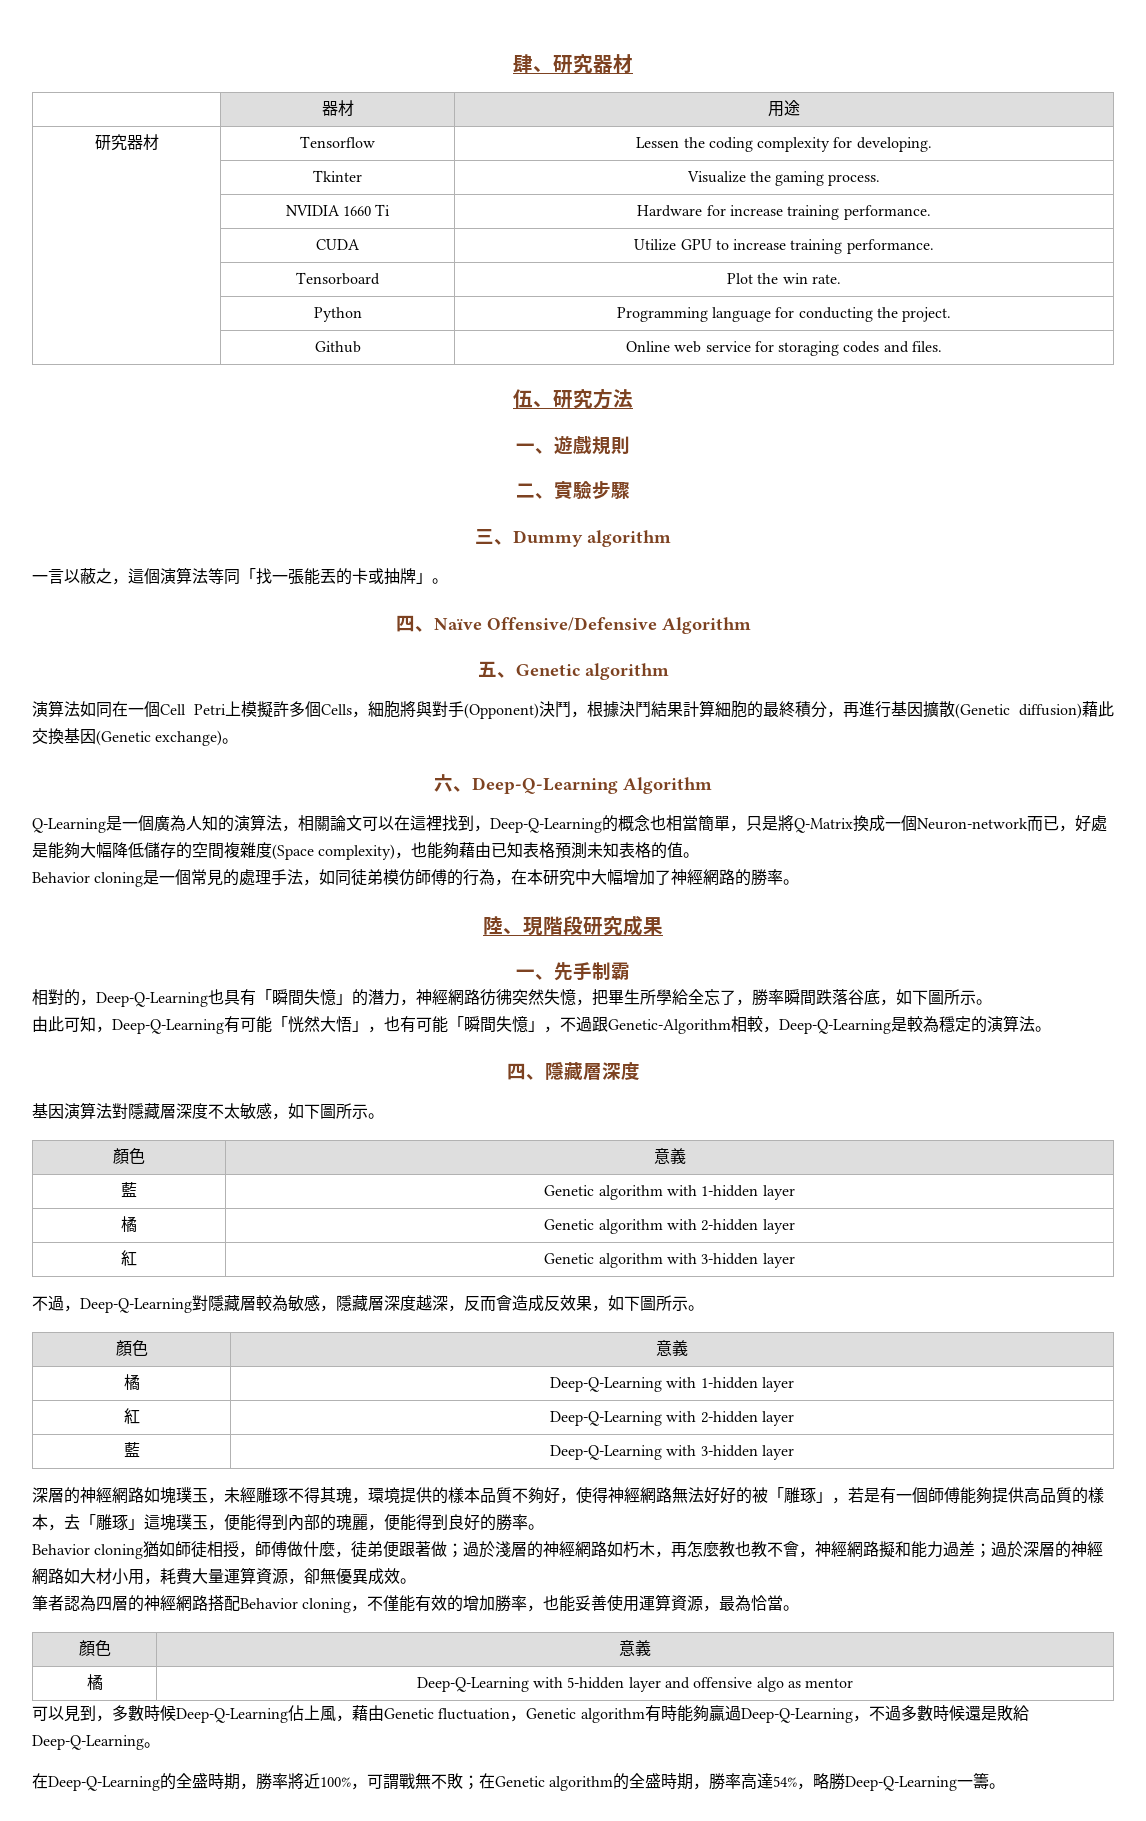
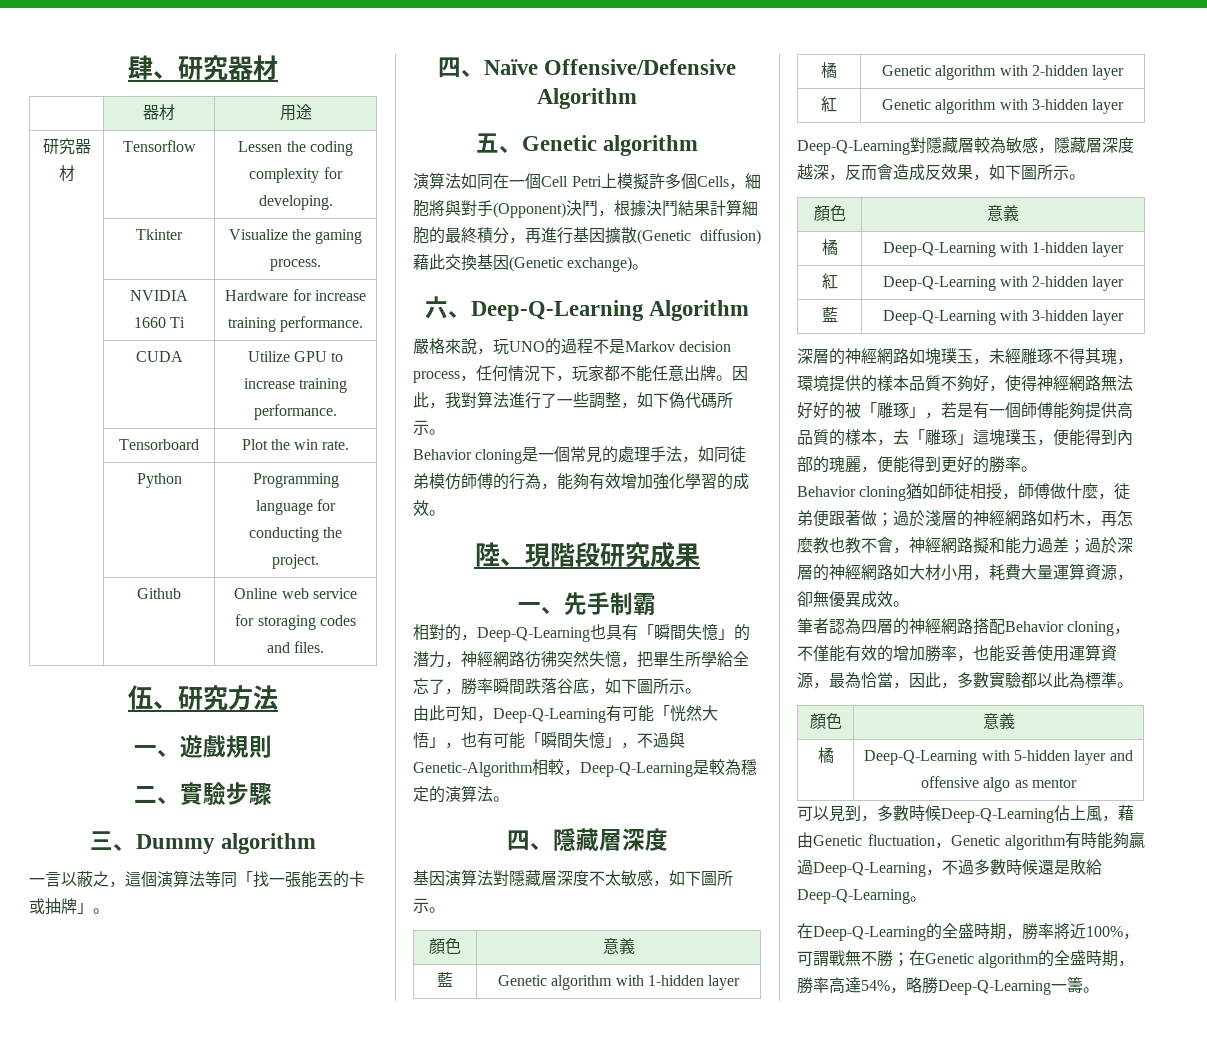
[32,814,1107,833] [32,842,684,860] Q-Learning是一個廣為人知的演算法，相關論文可以在這裡找到，Deep-Q-Learning的概念也相當簡單，只是將Q-Matrix換成一個Neuron-network而已，好處是能夠大幅降低儲存的空間複雜度(Space complexity)，也能夠藉由已知表格預測未知表格的值 -> [413,338,732,355] [413,365,748,383] [413,391,733,409] [413,420,429,435] 嚴格來說，玩UNO的過程不是Markov decision process，任何情況下，玩家都不能任意出牌。因此，我對算法進行了一些調整，如下偽代碼所示
[511,869,784,886] 在本研究中大幅增加了神經網路的勝率 -> [557,473,749,490] [413,500,429,516] 能夠有效增加強化學習的成效
[592,1016,608,1032] 跟 -> [669,732,685,748] 與
[32,1295,80,1312] 不過， -> (1125, 106) none
[448,1514,464,1530] 良 -> [941,457,957,473] 更
(784, 1603) none -> [893,672,1117,689] ，因此，多數實驗都以此為標準
[447,1773,463,1789] 敗 -> [877,950,893,967] 勝

